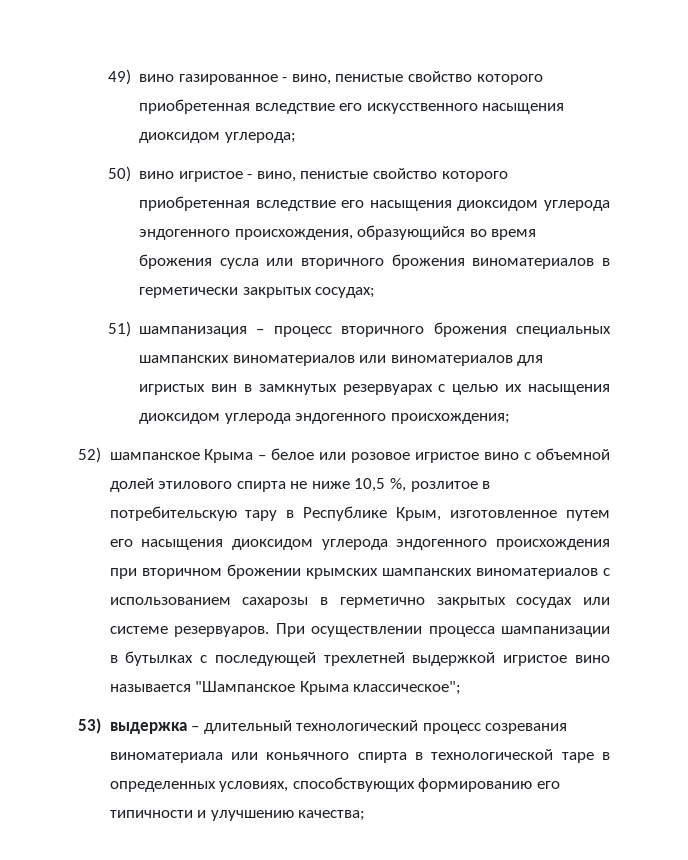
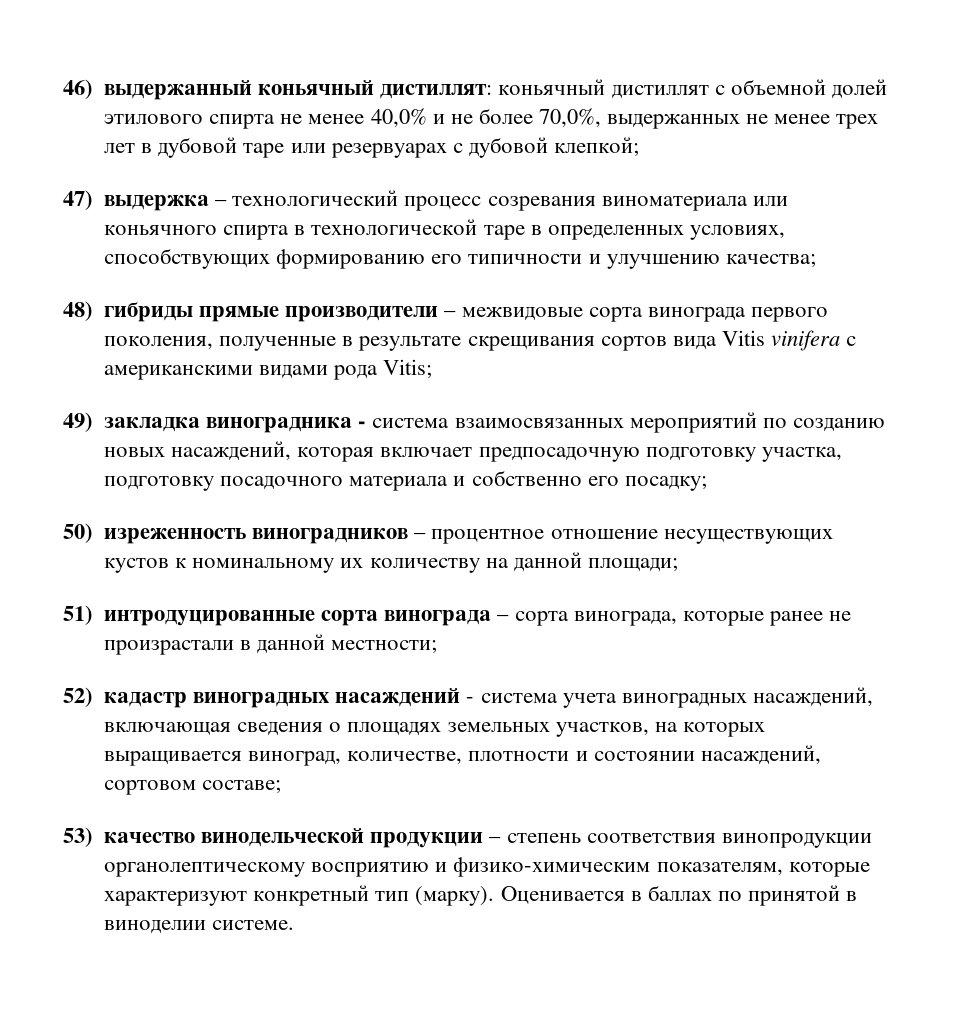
[107,69,543,85] [139,99,565,114] [139,132,296,143] [107,166,508,182] [139,196,610,211] [139,225,537,240] [139,254,610,269] [139,287,376,298] [107,321,611,337] [139,355,544,366] [139,384,610,395] [139,413,510,424] [78,447,520,463] 49) вино газированное - вино, пенистые свойство которого приобретенная вследствие его искусственного насыщения диоксидом углерода; // 50) вино игристое - вино, пенистые свойство которого приобретенная вследствие его насыщения диоксидом углерода эндогенного происхождения, образующийся во время брожения сусла или вторичного брожения виноматериалов в герметически закрытых сосудах; // 51) шампанизация – процесс вторичного брожения специальных шампанских виноматериалов или виноматериалов для игристых вин в замкнутых резервуарах с целью их насыщения диоксидом углерода эндогенного происхождения; // 52) шампанское Крыма – белое или розовое игристое вино -> [63,79,709,100] 46) выдержанный коньячный дистиллят: коньячный дистиллят
[311,478,491,492] [109,506,610,521] [109,539,610,550] [109,564,610,579] [109,597,610,608] [109,623,610,637] [109,651,610,666] [109,681,462,695] [78,718,101,734] ниже 10,5 %, розлитое в потребительскую тару в Республике Крым, изготовленное путем его насыщения диоксидом углерода эндогенного происхождения при вторичном брожении крымских шампанских виноматериалов с использованием сахарозы в герметично закрытых сосудах или системе резервуаров. При осуществлении процесса шампанизации в бутылках с последующей трехлетней выдержкой игристое вино называется "Шампанское Крыма классическое"; // 53) -> [308,108,879,129] [104,137,639,158] [63,190,93,210] менее 40,0% и не более 70,0%, выдержанных не менее трех лет в дубовой таре или резервуарах с дубовой клепкой; // 47)
[203,720,292,734] длительный -> (228, 203) none
(366, 815) none -> [63,301,828,322] [104,330,856,351] [104,359,433,380] [63,412,885,433] [104,441,842,462] [104,470,707,491] [63,523,833,544] [104,552,678,573] [63,605,851,626] [104,634,438,655] [63,687,873,708] [104,722,765,737] [104,745,821,766] [104,780,282,795] [63,827,872,848] [104,857,870,877] [104,885,857,906] [104,920,295,934] // 48) гибриды прямые производители – межвидовые сорта винограда первого поколения, полученные в результате скрещивания сортов вида Vitis vinifera с американскими видами рода Vitis; // 49) закладка виноградника - система взаимосвязанных мероприятий по созданию новых насаждений, которая включает предпосадочную подготовку участка, подготовку посадочного материала и собственно его посадку; // 50) изреженность виноградников – процентное отношение несуществующих кустов к номинальному их количеству на данной площади; // 51) интродуцированные сорта винограда – сорта винограда, которые ранее не произрастали в данной местности; // 52) кадастр виноградных насаждений - система учета виноградных насаждений, включающая сведения о площадях земельных участков, на которых выращивается виноград, количестве, плотности и состоянии насаждений, сортовом составе; // 53) качество винодельческой продукции – степень соответствия винопродукции органолептическому восприятию и физико-химическим показателям, которые характеризуют конкретный тип (марку). Оценивается в баллах по принятой в виноделии системе.

